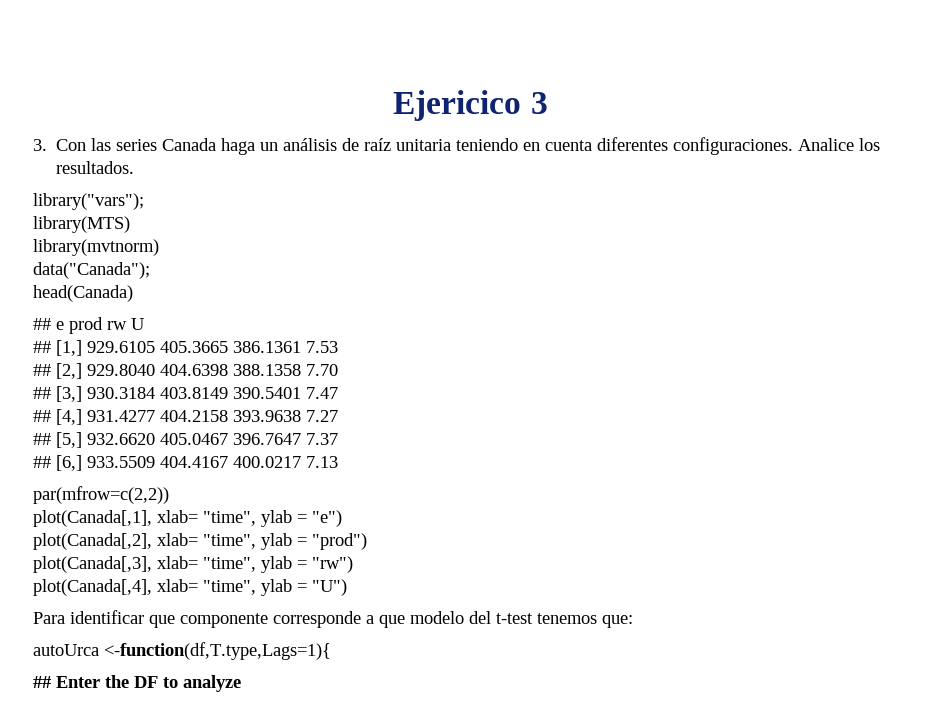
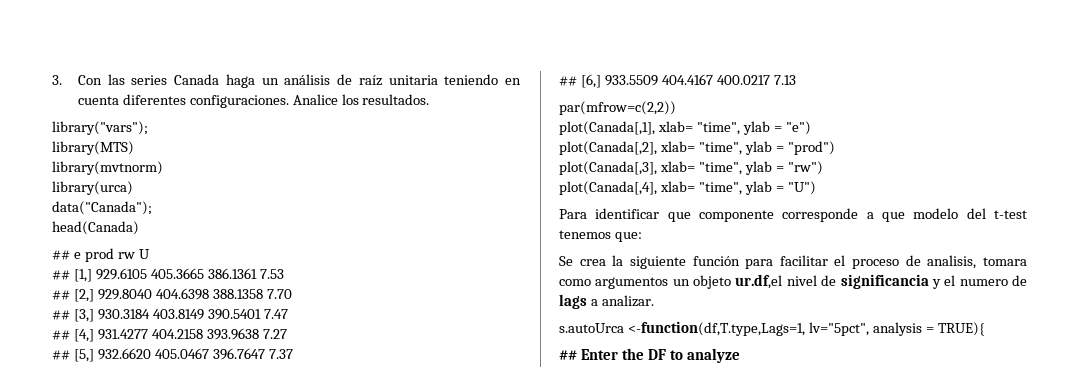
[393,90,548,121] Ejericico 3 // -> (52, 80) none
(159, 247) none -> [52,181,133,195] // library(urca)
[33,642,331,660] autoUrca <-function(df,T.type,Lags=1){ -> [559,255,1027,269] [559,274,1027,289] [559,294,654,309] [559,321,985,336] Se crea la siguiente función para facilitar el proceso de analisis, tomara como argumentos un objeto ur.df,el nivel de significancia y el numero de lags a analizar. // s.autoUrca <-function(df,T.type,Lags=1, lv="5pct", analysis = TRUE){

